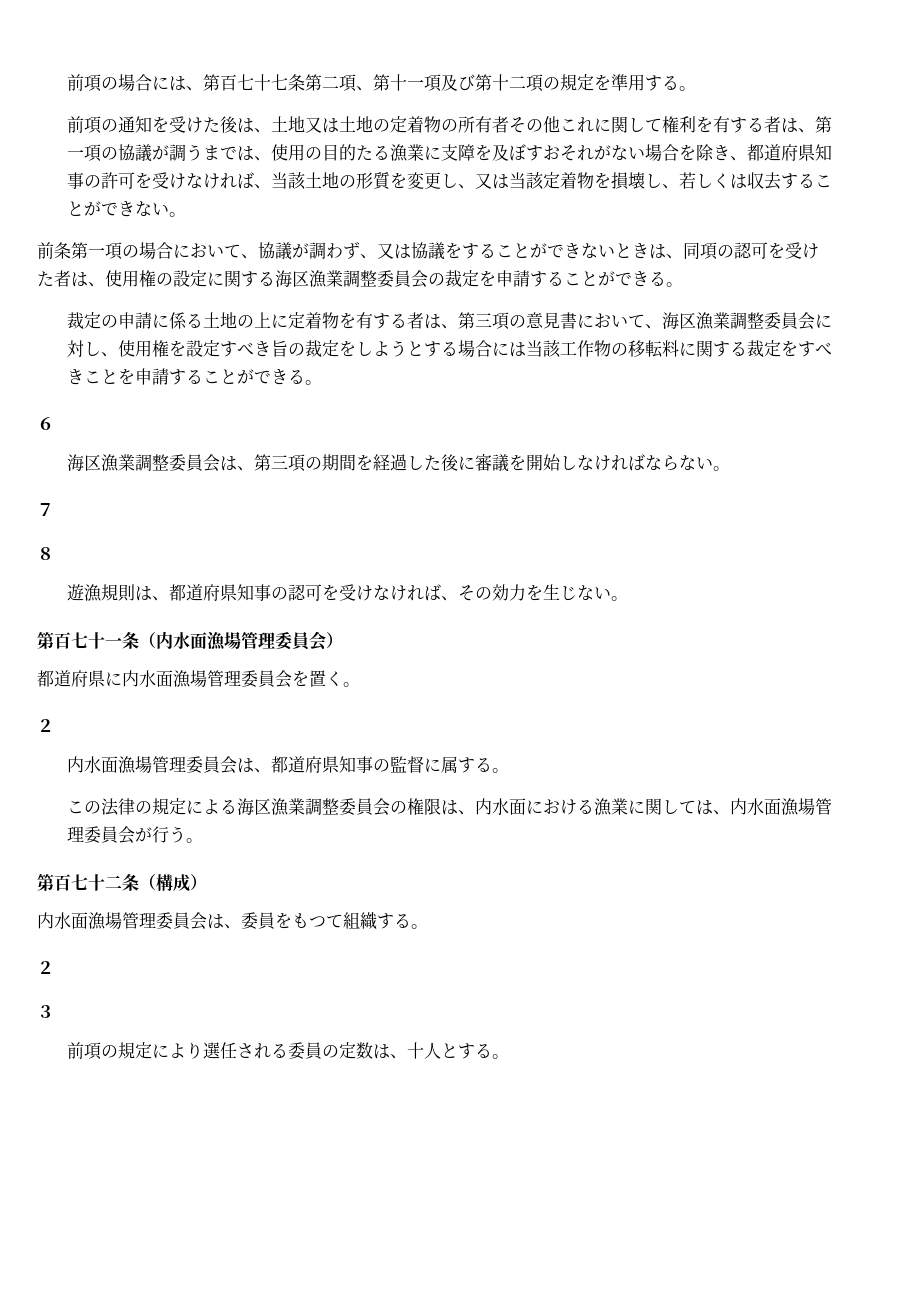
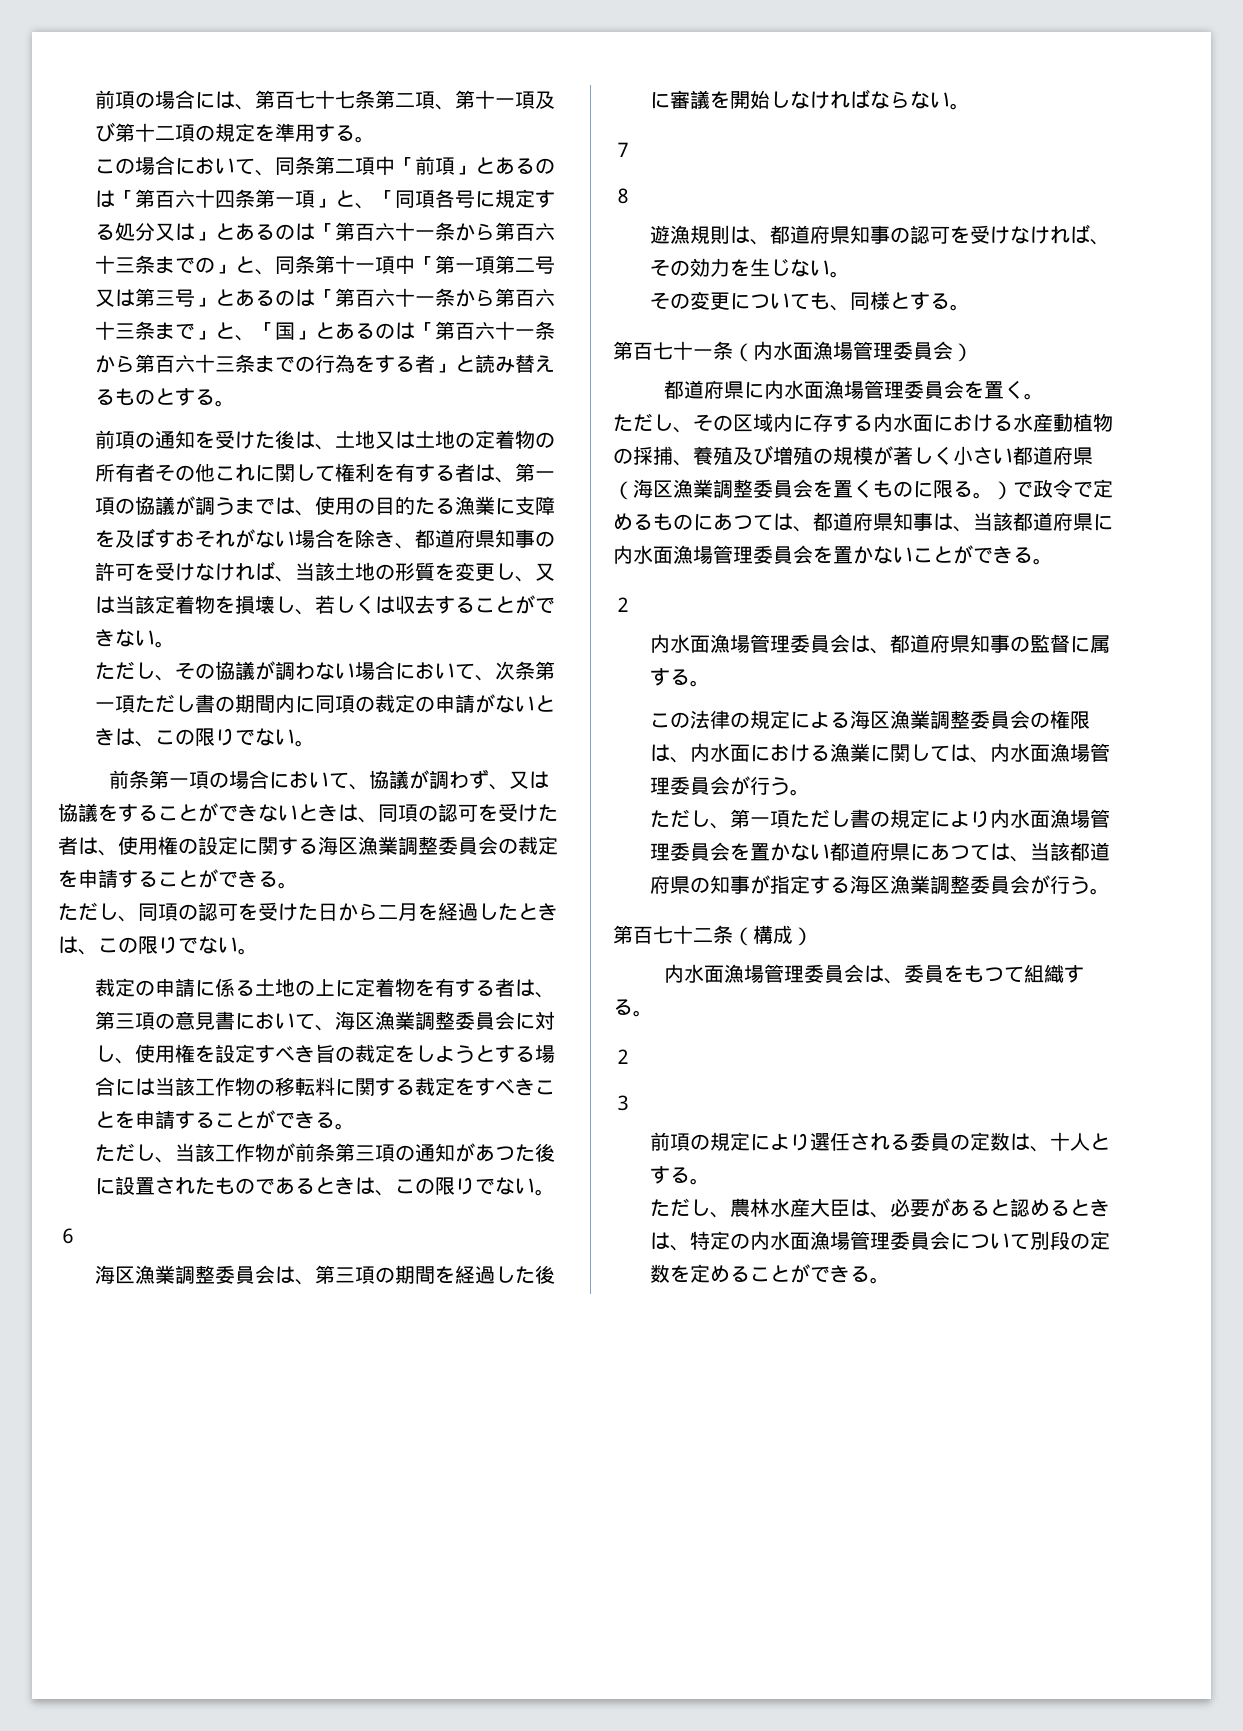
(697, 88) none -> [94,156,555,176] [94,189,555,209] [94,222,555,241] [94,255,555,275] [94,288,555,307] [94,321,555,341] [94,354,555,373] [94,388,235,407] // この場合において、同条第二項中「前項」とあるのは「第百六十四条第一項」と、「同項各号に規定する処分又は」とあるのは「第百六十一条から第百六十三条までの」と、同条第十一項中「第一項第二号又は第三号」とあるのは「第百六十一条から第百六十三条まで」と、「国」とあるのは「第百六十一条から第百六十三条までの行為をする者」と読み替えるものとする。
(187, 214) none -> [94,661,555,681] [94,694,555,713] [94,728,315,747] // ただし、その協議が調わない場合において、次条第一項ただし書の期間内に同項の裁定の申請がないときは、この限りでない。
(683, 284) none -> [58,902,558,922] [58,936,258,955] // ただし、同項の認可を受けた日から二月を経過したときは、この限りでない。
(323, 382) none -> [94,1143,555,1163] [94,1176,555,1196] // ただし、当該工作物が前条第三項の通知があつた後に設置されたものであるときは、この限りでない。
(629, 598) none -> [649,291,970,311] // その変更についても、同様とする。
(360, 684) none -> [613,413,1113,433] [613,445,1093,466] [613,479,1113,500] [613,512,1113,532] [613,545,1053,565] // ただし、その区域内に存する内水面における水産動植物の採捕、養殖及び増殖の規模が著しく小さい都道府県（海区漁業調整委員会を置くものに限る。）で政令で定めるものにあつては、都道府県知事は、当該都道府県に内水面漁場管理委員会を置かないことができる。
(204, 840) none -> [649,809,1110,829] [649,842,1110,862] [649,875,1110,895] // ただし、第一項ただし書の規定により内水面漁場管理委員会を置かない都道府県にあつては、当該都道府県の知事が指定する海区漁業調整委員会が行う。
(510, 1056) none -> [649,1198,1110,1218] [649,1231,1110,1251] [649,1264,890,1284] // ただし、農林水産大臣は、必要があると認めるときは、特定の内水面漁場管理委員会について別段の定数を定めることができる。

